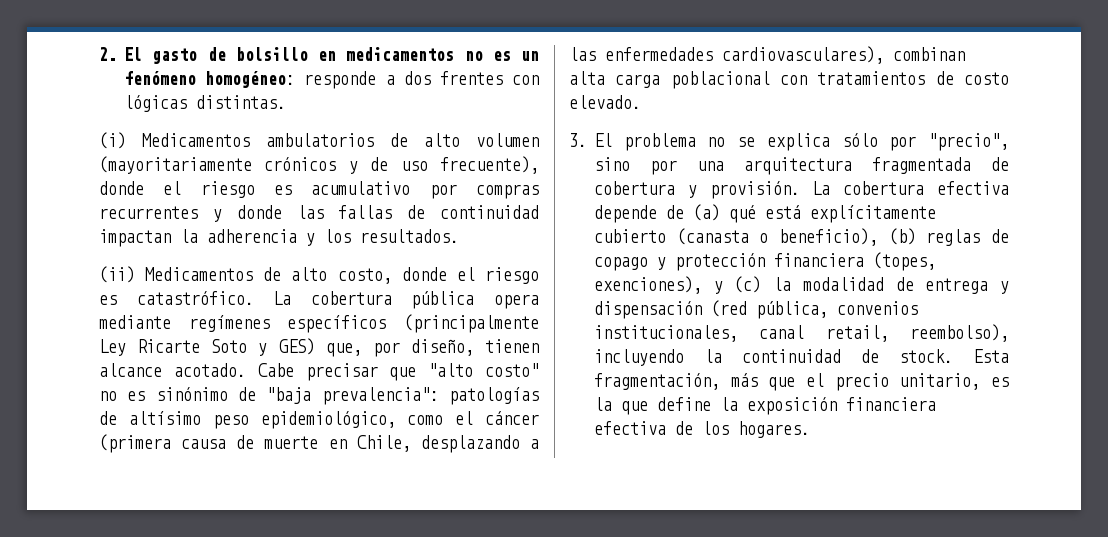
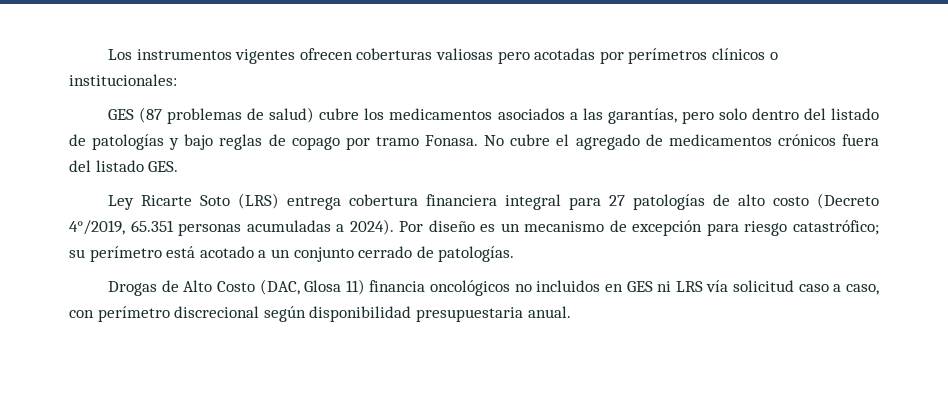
[99,47,539,64] [124,71,540,89] [124,95,286,112] [99,132,539,149] [99,156,539,174] [99,181,539,199] [99,205,539,222] [99,229,459,247] [99,266,539,284] [99,291,539,309] [99,314,539,333] [99,338,539,357] [99,363,539,381] [99,387,539,405] [99,411,539,429] [99,434,539,453] [569,46,965,64] [569,71,1009,89] [569,95,641,109] [569,133,1009,151] [594,157,1009,175] [594,181,1009,199] [594,204,936,223] [594,228,1009,246] [594,252,936,271] [594,276,1009,294] [594,300,918,319] [594,324,1009,342] [594,349,1009,366] [594,373,1009,391] [594,397,936,415] [594,421,810,438] 2. El gasto de bolsillo en medicamentos no es un fenómeno homogéneo: responde a dos frentes con lógicas distintas. // (i) Medicamentos ambulatorios de alto volumen (mayoritariamente crónicos y de uso frecuente), donde el riesgo es acumulativo por compras recurrentes y donde las fallas de continuidad impactan la adherencia y los resultados. // (ii) Medicamentos de alto costo, donde el riesgo es catastrófico. La cobertura pública opera mediante regímenes específicos (principalmente Ley Ricarte Soto y GES) que, por diseño, tienen alcance acotado. Cabe precisar que "alto costo" no es sinónimo de "baja prevalencia": patologías de altísimo peso epidemiológico, como el cáncer (primera causa de muerte en Chile, desplazando a las enfermedades cardiovasculares), combinan alta carga poblacional con tratamientos de costo elevado. // 3. El problema no se explica sólo por "precio", sino por una arquitectura fragmentada de cobertura y provisión. La cobertura efectiva depende de (a) qué está explícitamente cubierto (canasta o beneficio), (b) reglas de copago y protección financiera (topes, exenciones), y (c) la modalidad de entrega y dispensación (red pública, convenios institucionales, canal retail, reembolso), incluyendo la continuidad de stock. Esta fragmentación, más que el precio unitario, es la que define la exposición financiera efectiva de los hogares. -> [108,48,778,64] [69,74,177,86] [108,107,880,124] [69,134,879,150] [69,160,179,172] [108,193,879,210] [69,219,879,236] [69,246,515,262] [108,279,879,296] [69,306,571,322] Los instrumentos vigentes ofrecen coberturas valiosas pero acotadas por perímetros clínicos o institucionales: // GES (87 problemas de salud) cubre los medicamentos asociados a las garantías, pero solo dentro del listado de patologías y bajo reglas de copago por tramo Fonasa. No cubre el agregado de medicamentos crónicos fuera del listado GES. // Ley Ricarte Soto (LRS) entrega cobertura financiera integral para 27 patologías de alto costo (Decreto 4°/2019, 65.351 personas acumuladas a 2024). Por diseño es un mecanismo de excepción para riesgo catastrófico; su perímetro está acotado a un conjunto cerrado de patologías. // Drogas de Alto Costo (DAC, Glosa 11) financia oncológicos no incluidos en GES ni LRS vía solicitud caso a caso, con perímetro discrecional según disponibilidad presupuestaria anual.

